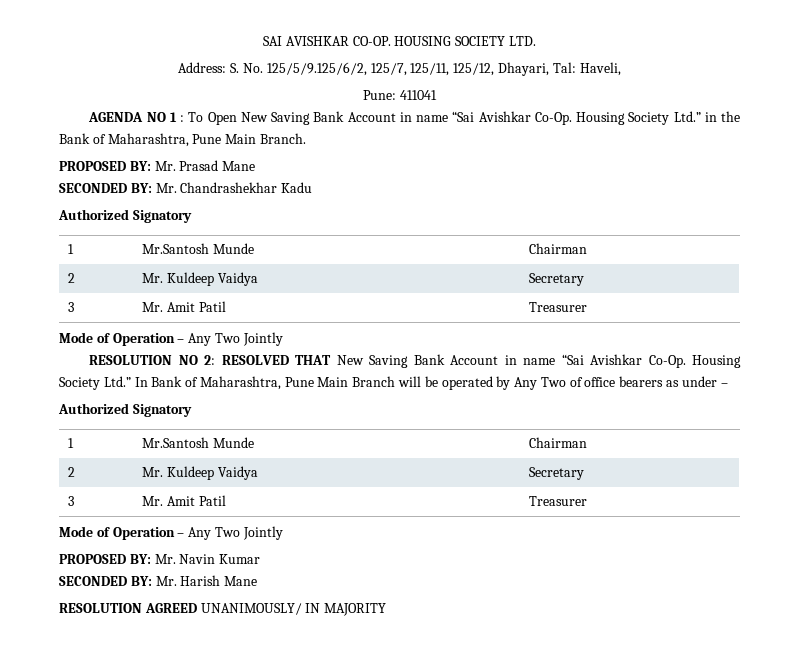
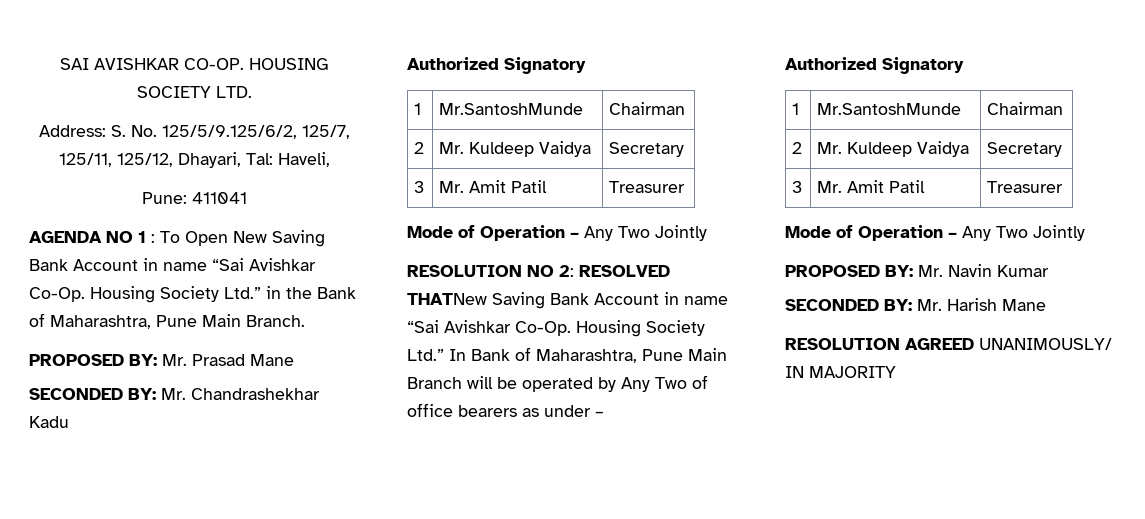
[142,243,254,254] Mr.Santosh Munde -> [439,103,584,115] Mr.SantoshMunde
[295,355,364,365] THAT New -> [407,293,487,305] THATNew
[142,437,254,448] Mr.Santosh Munde -> [817,103,962,115] Mr.SantoshMunde

